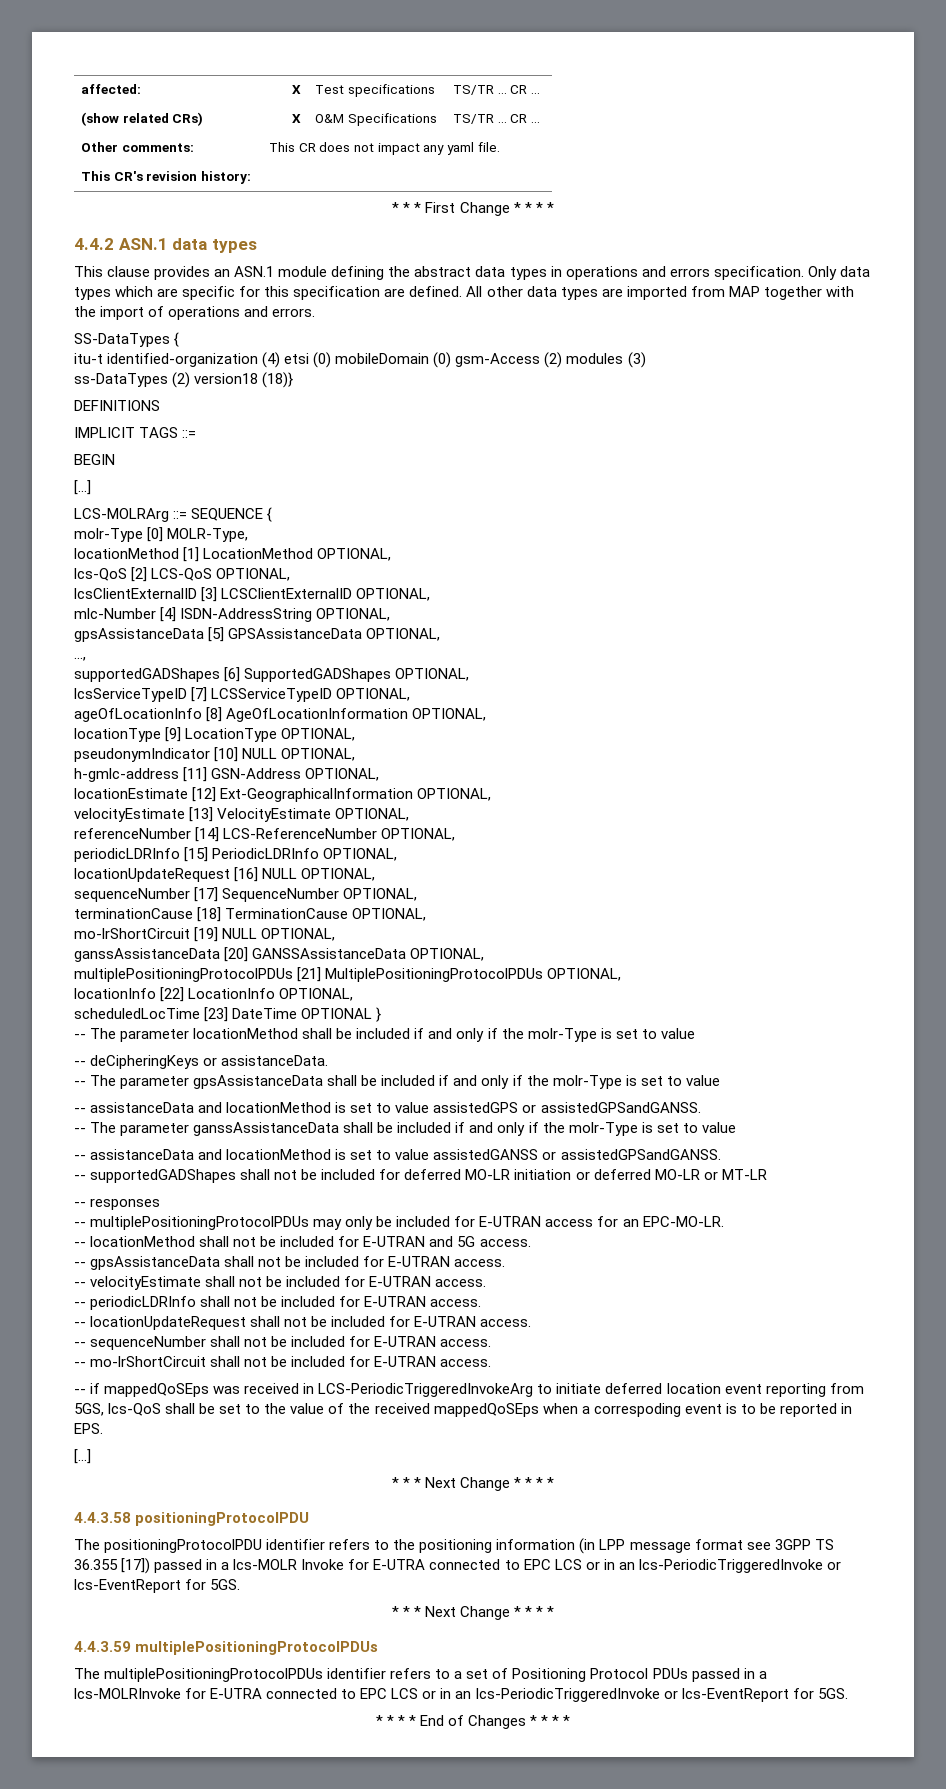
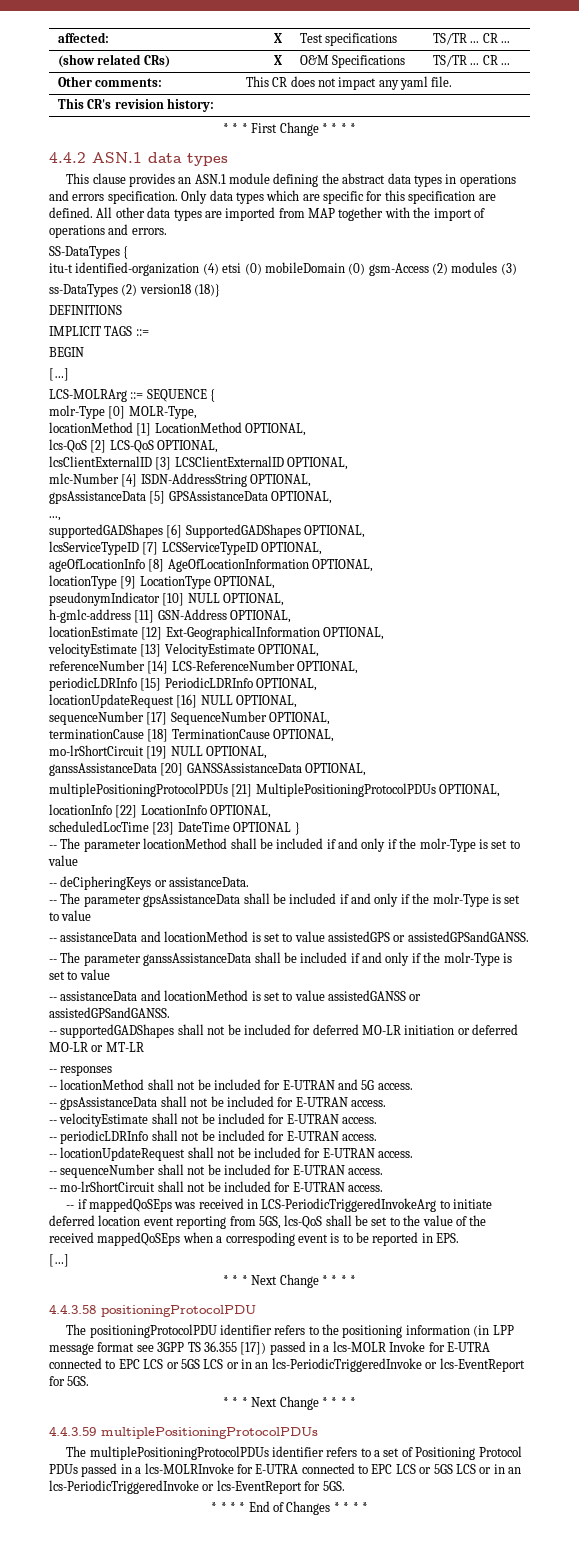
[74,1216,724,1230] // -- multiplePositioningProtocolPDUs may only be included for E-UTRAN access for an EPC-MO-LR. -> (113, 1070) none
(600, 1565) none -> [180,1359,239,1369] 5GS LCS or
(437, 1694) none -> [433,1464,492,1474] 5GS LCS or

